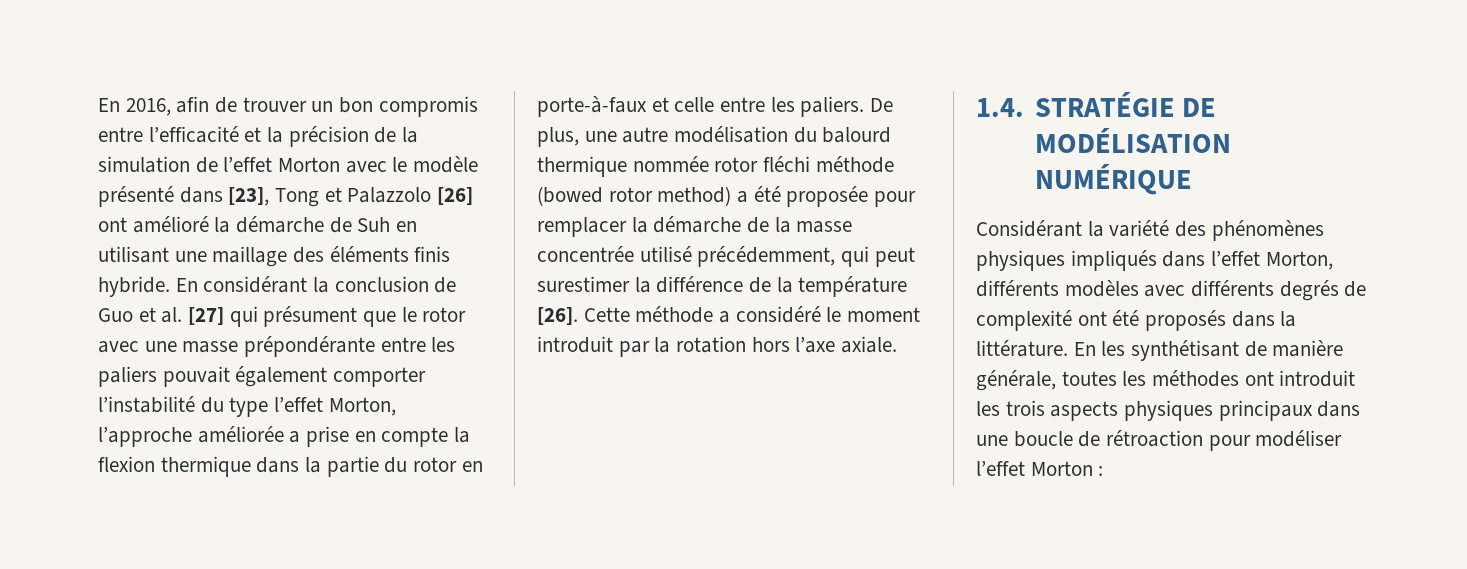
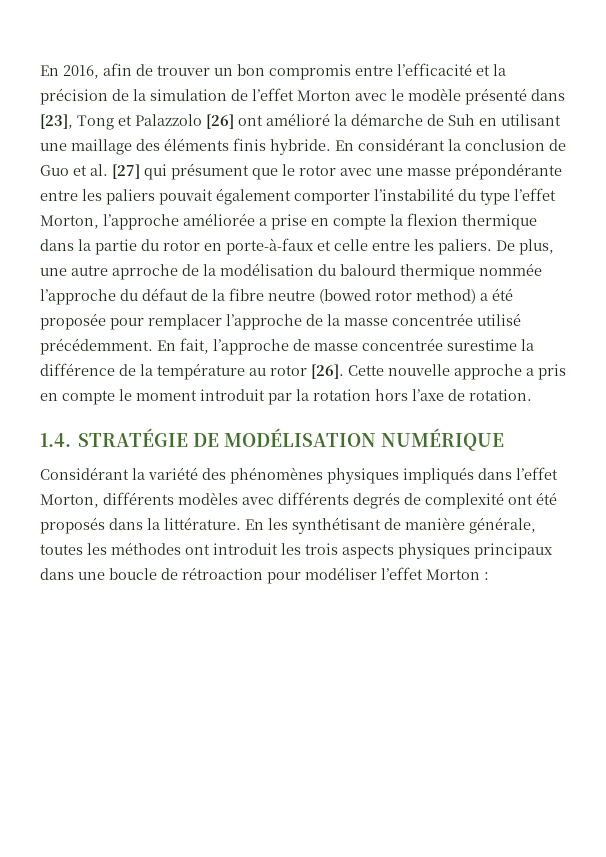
(669, 135) none -> [112,264,216,280] aprroche de la
[714,156,894,173] rotor fléchi méthode -> [40,288,315,305] l’approche du défaut de la fibre neutre
[631,216,742,233] la démarche -> [226,314,302,330] l’approche
[697,246,915,267] [537,276,630,292] précédemment, qui peut surestimer -> [40,338,517,355] précédemment. En fait, l’approche de masse concentrée surestime
[537,306,821,325] [26]. Cette méthode a considéré -> [249,364,566,380] [40,390,115,405] au rotor [26]. Cette nouvelle approche a pris en compte
[841,336,898,353] axiale. -> [448,389,532,401] de rotation.

